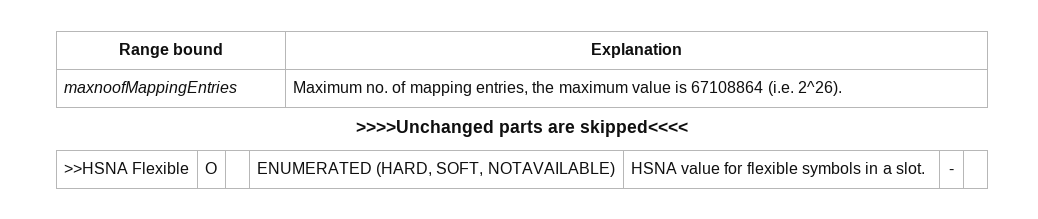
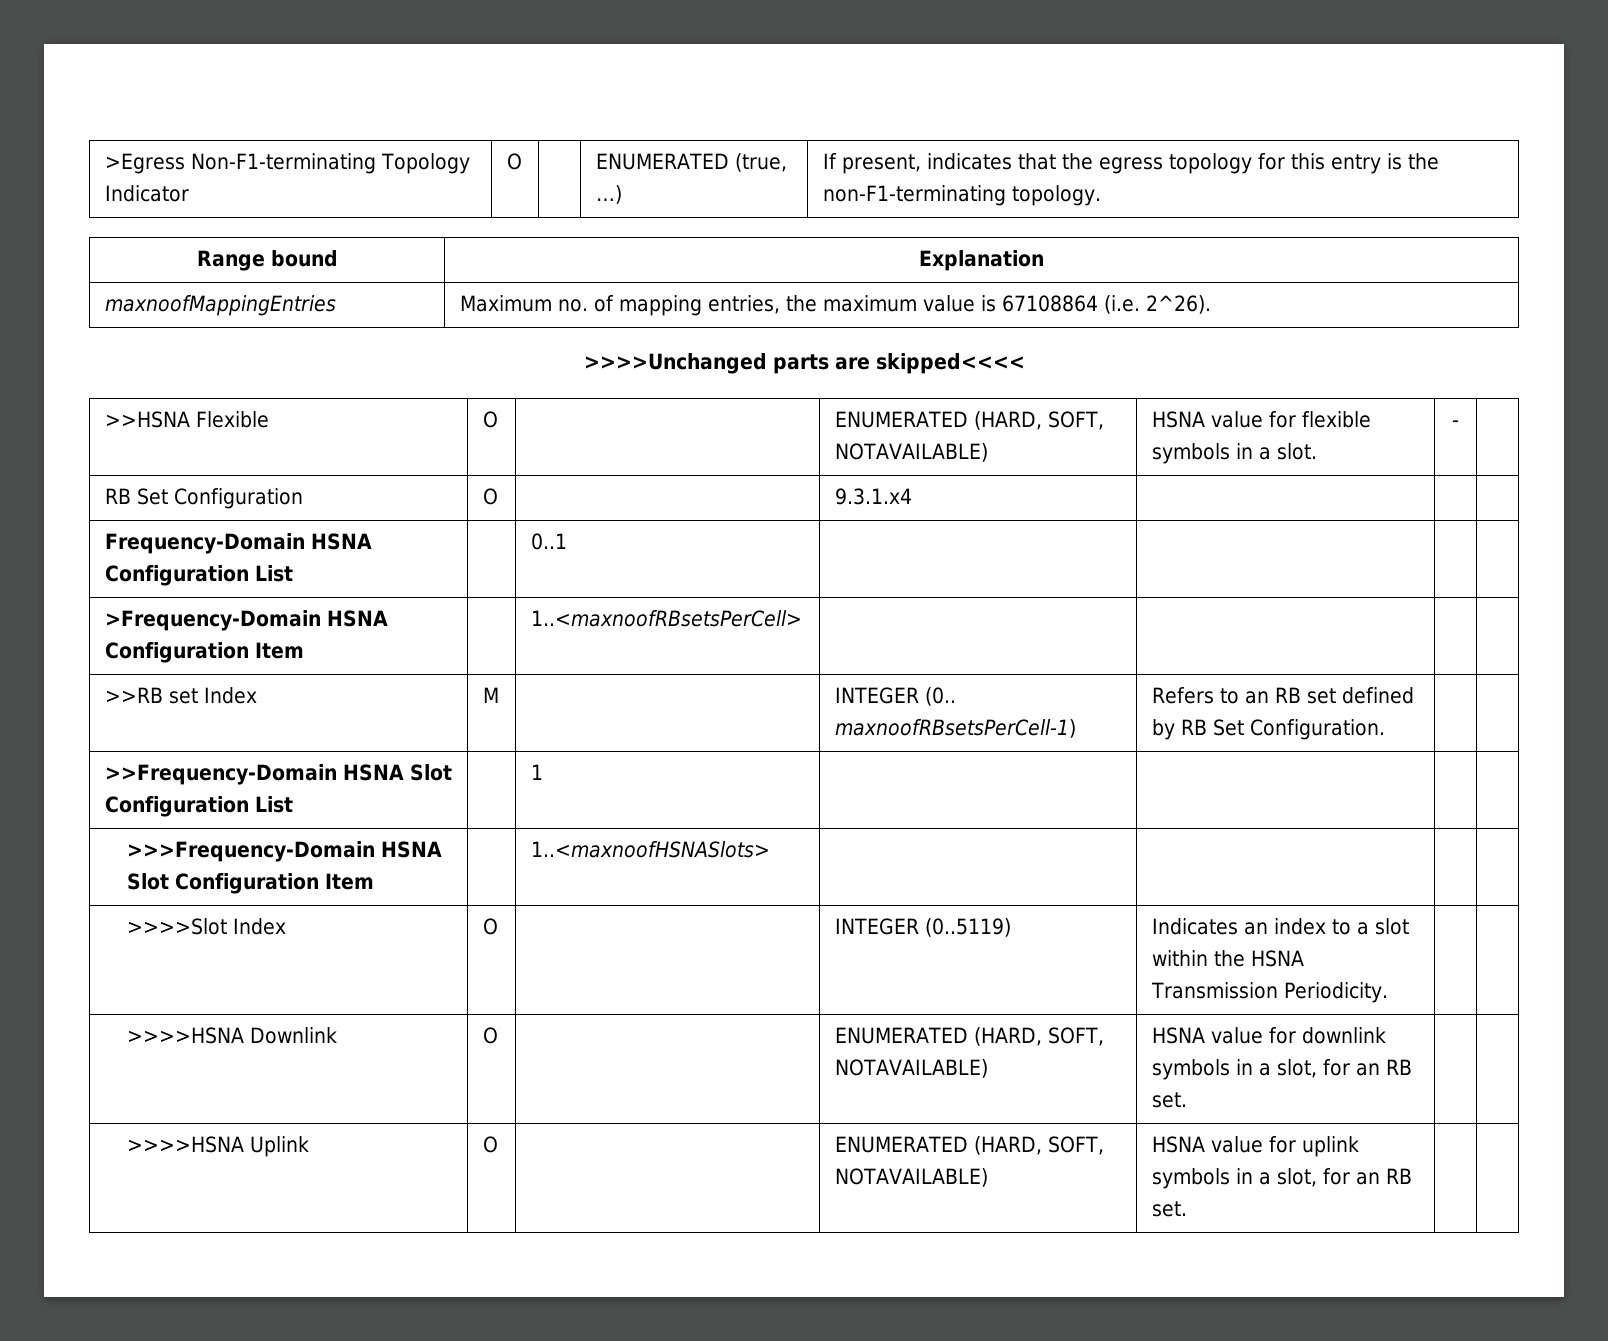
(118, 50) none -> [104,153,470,174] [104,185,189,202] [506,153,522,170] [595,153,787,172] [595,185,622,204] [822,153,1439,174] [822,185,1101,206] >Egress Non-F1-terminating Topology Indicator | O | | ENUMERATED (true, …) | If present, indicates that the egress topology for this entry is the non-F1-terminating topology. //
(954, 171) none -> [104,488,303,509] [482,488,498,505] [834,488,912,505] [104,533,372,554] [104,565,293,586] [530,533,567,550] [104,610,388,631] [104,642,304,663] [530,610,802,627] [104,687,257,704] [482,687,499,703] [834,687,956,706] [834,719,1076,738] [1151,687,1414,704] [1151,719,1385,740] [104,764,452,785] [104,796,293,817] [530,764,543,780] [127,841,443,862] [127,873,375,894] [530,841,770,858] [127,918,287,935] [482,918,498,935] [834,918,1011,937] [1151,918,1409,935] [1151,950,1304,967] [1150,982,1388,1003] [127,1027,338,1044] [482,1027,498,1044] [834,1027,1104,1046] [834,1059,988,1078] [1151,1027,1386,1044] [1151,1059,1412,1080] [1151,1092,1187,1108] [127,1136,310,1157] [482,1136,498,1153] [834,1136,1104,1155] [834,1168,988,1187] [1151,1136,1359,1157] [1151,1168,1412,1189] [1151,1201,1187,1217] // RB Set Configuration | O | | 9.3.1.x4 | | | // Frequency-Domain HSNA Configuration List | | 0..1 | | | | // >Frequency-Domain HSNA Configuration Item | | 1..<maxnoofRBsetsPerCell> | | | | // >>RB set Index | M | | INTEGER (0.. maxnoofRBsetsPerCell-1) | Refers to an RB set defined by RB Set Configuration. | | // >>Frequency-Domain HSNA Slot Configuration List | | 1 | | | | // >>>Frequency-Domain HSNA Slot Configuration Item | | 1..<maxnoofHSNASlots> | | | | // >>>>Slot Index | O | | INTEGER (0..5119) | Indicates an index to a slot within the HSNA Transmission Periodicity. | | // >>>>HSNA Downlink | O | | ENUMERATED (HARD, SOFT, NOTAVAILABLE) | HSNA value for downlink symbols in a slot, for an RB set. | | // >>>>HSNA Uplink | O | | ENUMERATED (HARD, SOFT, NOTAVAILABLE) | HSNA value for uplink symbols in a slot, for an RB set. | |

